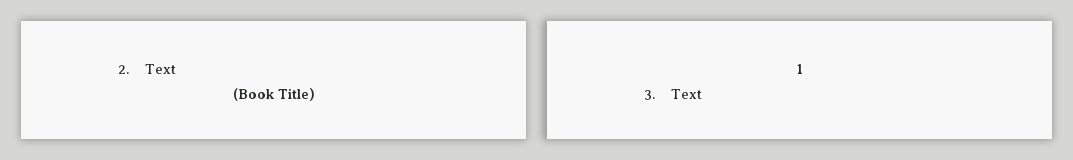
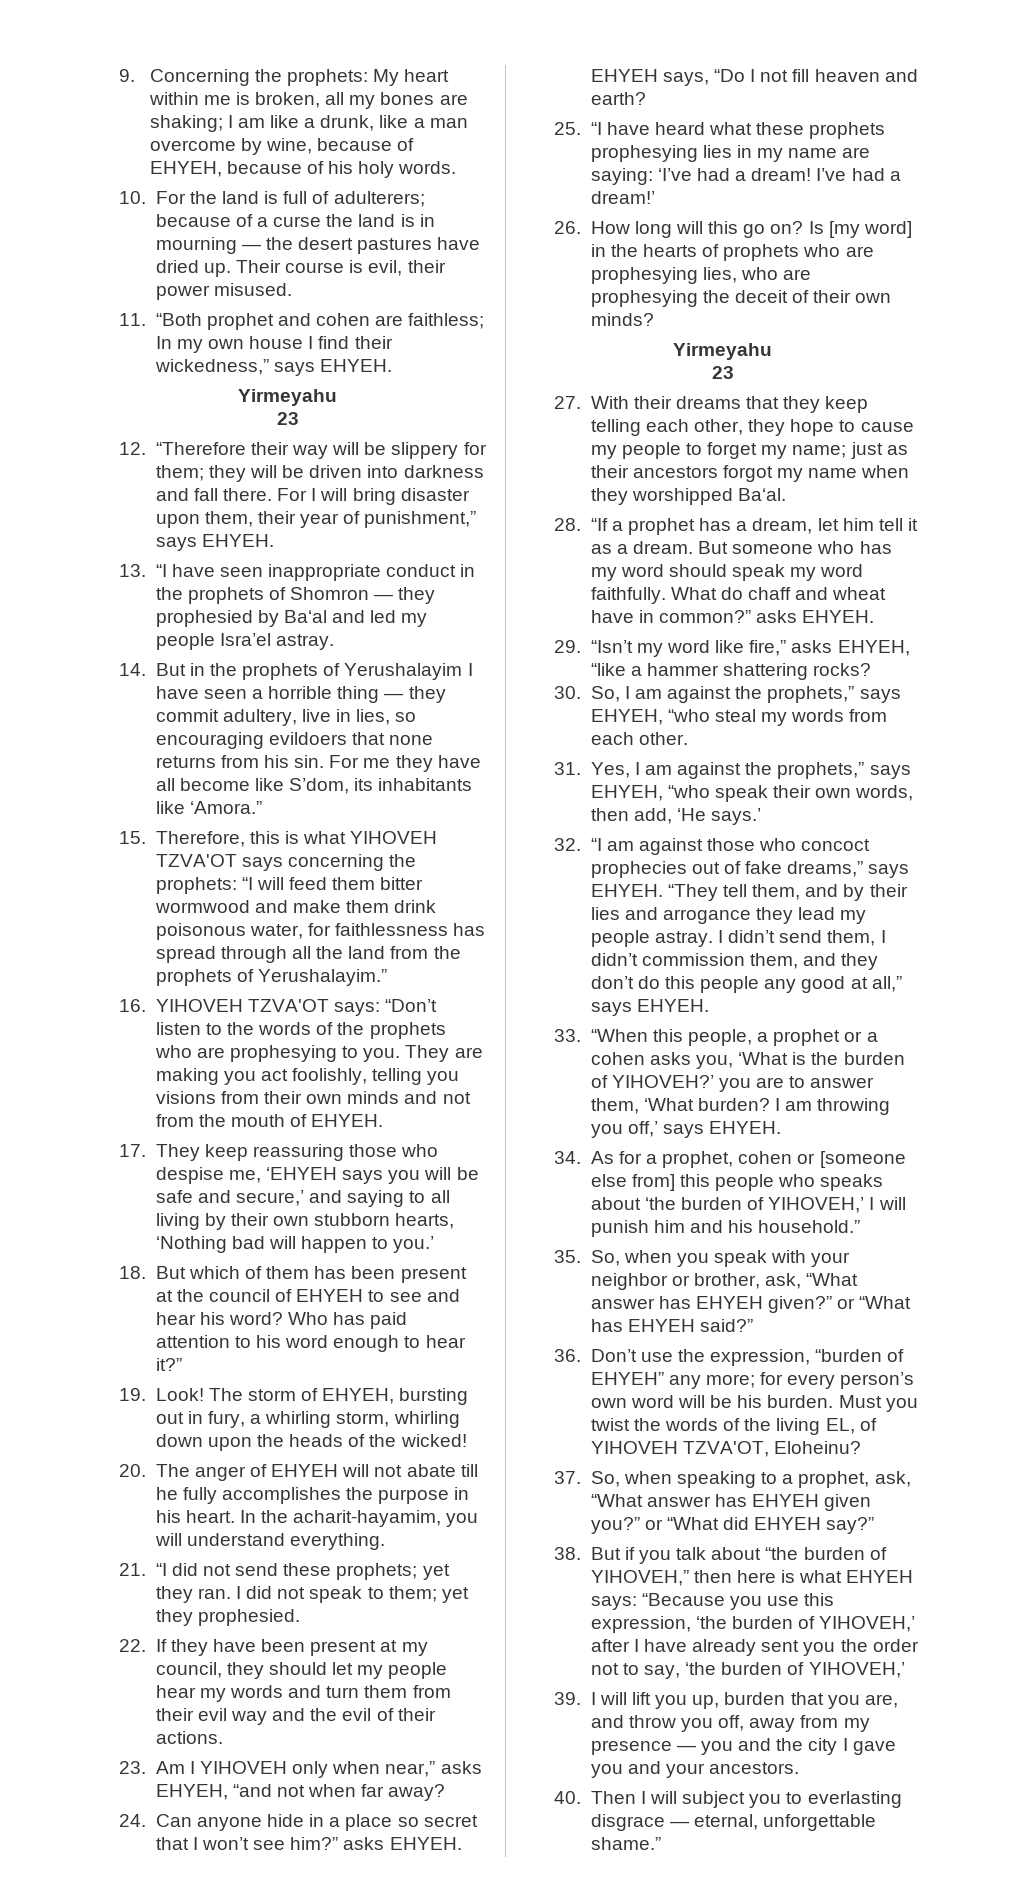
[118,64,177,74] [232,88,315,101] [796,64,803,74] [644,89,703,100] 2. Text // (Book Title) // 1 // 3. Text -> [119,69,450,86] [148,92,468,109] [149,115,468,132] [149,138,415,155] [149,161,457,178] [119,191,425,207] [155,214,435,227] [155,237,481,254] [155,260,446,277] [155,283,292,300] [119,313,485,330] [155,336,393,353] [154,359,393,376] [238,389,337,406] [276,412,299,425] [119,442,487,459] [155,465,484,482] [155,488,470,505] [155,511,477,528] [155,534,274,551] [119,564,476,581] [155,587,436,604] [155,610,428,627] [155,633,335,650] [119,663,473,680] [155,686,446,703] [155,709,417,726] [155,732,434,749] [155,755,481,772] [155,778,473,794] [155,801,262,814] [119,831,438,847] [155,854,417,871] [155,877,424,894] [154,900,437,913] [155,923,486,940] [155,946,461,963] [155,969,388,986] [119,999,438,1016] [155,1022,446,1039] [154,1045,483,1062] [155,1068,460,1085] [155,1091,471,1104] [155,1114,384,1127] [119,1144,439,1161] [155,1167,479,1184] [155,1190,450,1207] [155,1213,455,1230] [155,1236,435,1253] [119,1266,467,1283] [155,1289,460,1302] [155,1312,408,1329] [155,1335,466,1352] [155,1358,182,1371] [119,1388,469,1405] [155,1411,460,1428] [155,1434,467,1451] [119,1464,478,1481] [155,1487,470,1504] [155,1510,479,1527] [154,1533,386,1550] [119,1563,450,1580] [155,1586,469,1603] [155,1609,300,1626] [119,1639,428,1656] [155,1662,448,1679] [155,1685,451,1702] [155,1708,436,1725] [155,1731,223,1744] [119,1761,482,1778] [155,1784,446,1801] [119,1814,478,1831] [155,1837,462,1850] [590,69,918,86] [590,92,646,105] [554,122,886,139] [590,145,871,162] [590,168,901,185] [590,191,655,204] [554,221,912,238] [590,244,874,261] [590,267,812,284] [590,290,892,307] [590,313,654,326] [673,343,772,360] [711,366,734,379] [554,396,869,413] [590,419,914,436] [590,442,908,459] [590,465,910,482] [590,488,787,505] [554,518,918,535] [590,541,892,554] [590,564,864,581] [590,587,887,604] [590,610,875,623] [554,640,910,657] [590,663,872,680] [554,686,901,703] [590,709,888,726] [590,732,688,745] [554,762,911,779] [590,785,914,802] [590,808,762,825] [554,838,871,855] [590,861,910,878] [590,884,908,901] [590,907,867,924] [590,930,886,947] [590,953,879,970] [590,976,902,993] [590,999,709,1016] [554,1029,878,1046] [590,1052,905,1069] [590,1075,875,1092] [590,1098,891,1115] [590,1121,782,1138] [554,1151,906,1168] [590,1174,884,1191] [590,1197,906,1213] [590,1220,861,1237] [554,1250,851,1267] [590,1273,859,1290] [590,1296,912,1313] [590,1319,754,1332] [554,1349,905,1366] [590,1372,915,1389] [590,1395,918,1412] [590,1418,877,1435] [590,1441,862,1457] [554,1471,911,1488] [590,1494,872,1511] [590,1517,875,1534] [554,1547,887,1564] [590,1570,914,1586] [590,1593,835,1610] [590,1616,916,1633] [590,1639,919,1656] [590,1662,905,1679] [554,1692,898,1709] [590,1715,870,1732] [590,1738,896,1755] [590,1761,800,1778] [554,1791,902,1808] [590,1814,877,1831] [590,1837,661,1850] 9. Concerning the prophets: My heart within me is broken, all my bones are shaking; I am like a drunk, like a man overcome by wine, because of EHYEH, because of his holy words. // 10. For the land is full of adulterers; because of a curse the land is in mourning — the desert pastures have dried up. Their course is evil, their power misused. // 11. “Both prophet and cohen are faithless; In my own house I find their wickedness,” says EHYEH. // Yirmeyahu // 23 // 12. “Therefore their way will be slippery for them; they will be driven into darkness and fall there. For I will bring disaster upon them, their year of punishment,” says EHYEH. // 13. “I have seen inappropriate conduct in the prophets of Shomron — they prophesied by Ba‘al and led my people Isra’el astray. // 14. But in the prophets of Yerushalayim I have seen a horrible thing — they commit adultery, live in lies, so encouraging evildoers that none returns from his sin. For me they have all become like S’dom, its inhabitants like ‘Amora.” // 15. Therefore, this is what YIHOVEH TZVA'OT says concerning the prophets: “I will feed them bitter wormwood and make them drink poisonous water, for faithlessness has spread through all the land from the prophets of Yerushalayim.” // 16. YIHOVEH TZVA'OT says: “Don’t listen to the words of the prophets who are prophesying to you. They are making you act foolishly, telling you visions from their own minds and not from the mouth of EHYEH. // 17. They keep reassuring those who despise me, ‘EHYEH says you will be safe and secure,’ and saying to all living by their own stubborn hearts, ‘Nothing bad will happen to you.’ // 18. But which of them has been present at the council of EHYEH to see and hear his word? Who has paid attention to his word enough to hear it?” // 19. Look! The storm of EHYEH, bursting out in fury, a whirling storm, whirling down upon the heads of the wicked! // 20. The anger of EHYEH will not abate till he fully accomplishes the purpose in his heart. In the acharit-hayamim, you will understand everything. // 21. “I did not send these prophets; yet they ran. I did not speak to them; yet they prophesied. // 22. If they have been present at my council, they should let my people hear my words and turn them from their evil way and the evil of their actions. // 23. Am I YIHOVEH only when near,” asks EHYEH, “and not when far away? // 24. Can anyone hide in a place so secret that I won’t see him?” asks EHYEH. EHYEH says, “Do I not fill heaven and earth? // 25. “I have heard what these prophets prophesying lies in my name are saying: ‘I’ve had a dream! I’ve had a dream!’ // 26. How long will this go on? Is [my word] in the hearts of prophets who are prophesying lies, who are prophesying the deceit of their own minds? // Yirmeyahu // 23 // 27. With their dreams that they keep telling each other, they hope to cause my people to forget my name; just as their ancestors forgot my name when they worshipped Ba‘al. // 28. “If a prophet has a dream, let him tell it as a dream. But someone who has my word should speak my word faithfully. What do chaff and wheat have in common?” asks EHYEH. // 29. “Isn’t my word like fire,” asks EHYEH, “like a hammer shattering rocks? // 30. So, I am against the prophets,” says EHYEH, “who steal my words from each other. // 31. Yes, I am against the prophets,” says EHYEH, “who speak their own words, then add, ‘He says.’ // 32. “I am against those who concoct prophecies out of fake dreams,” says EHYEH. “They tell them, and by their lies and arrogance they lead my people astray. I didn’t send them, I didn’t commission them, and they don’t do this people any good at all,” says EHYEH. // 33. “When this people, a prophet or a cohen asks you, ‘What is the burden of YIHOVEH?’ you are to answer them, ‘What burden? I am throwing you off,’ says EHYEH. // 34. As for a prophet, cohen or [someone else from] this people who speaks about ‘the burden of YIHOVEH,’ I will punish him and his household.” // 35. So, when you speak with your neighbor or brother, ask, “What answer has EHYEH given?” or “What has EHYEH said?” // 36. Don’t use the expression, “burden of EHYEH” any more; for every person’s own word will be his burden. Must you twist the words of the living EL, of YIHOVEH TZVA'OT, Eloheinu? // 37. So, when speaking to a prophet, ask, “What answer has EHYEH given you?” or “What did EHYEH say?” // 38. But if you talk about “the burden of YIHOVEH,” then here is what EHYEH says: “Because you use this expression, ‘the burden of YIHOVEH,’ after I have already sent you the order not to say, ‘the burden of YIHOVEH,’ // 39. I will lift you up, burden that you are, and throw you off, away from my presence — you and the city I gave you and your ancestors. // 40. Then I will subject you to everlasting disgrace — eternal, unforgettable shame.”

